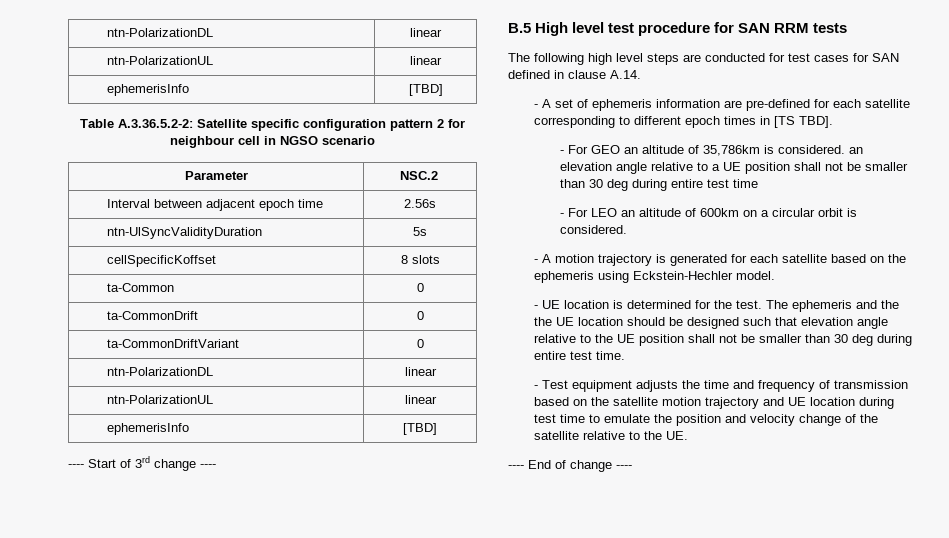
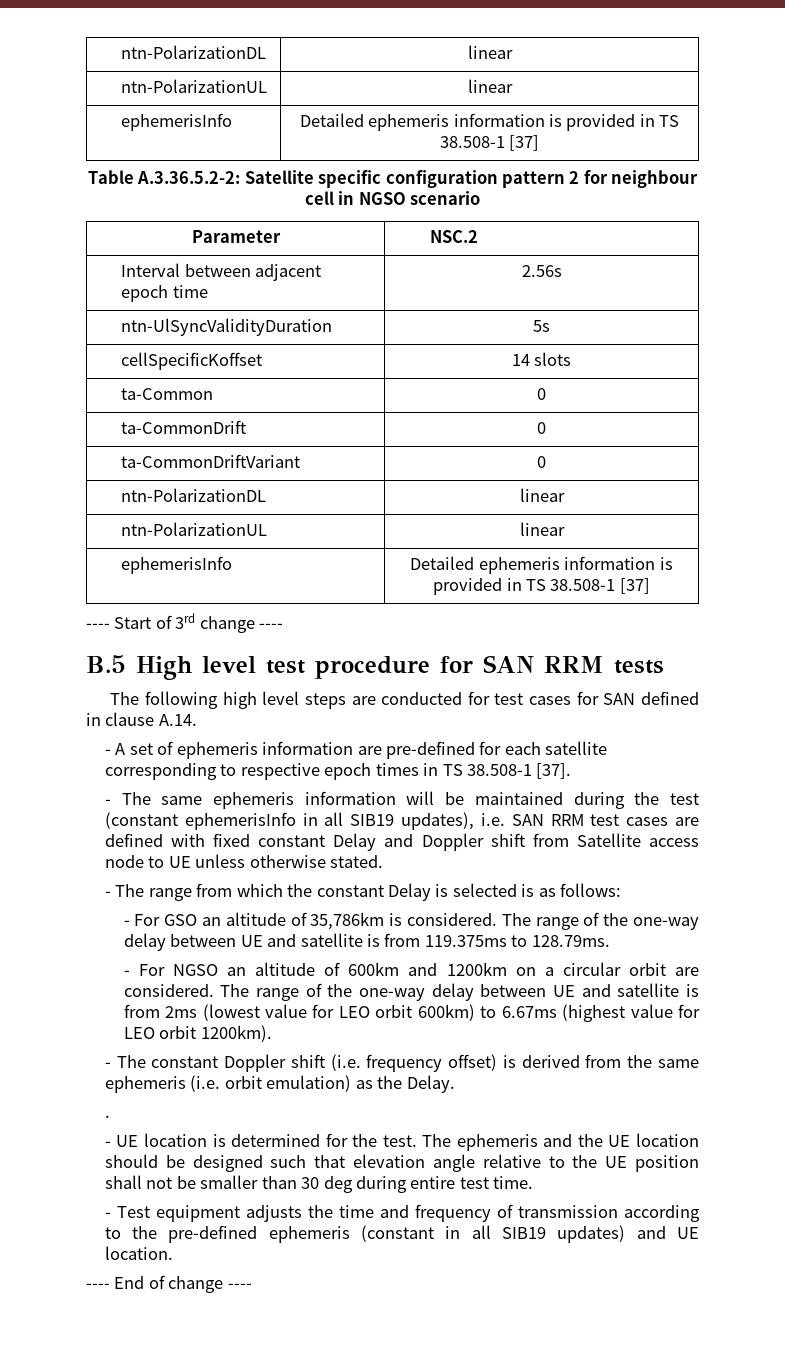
[106,28,213,37] [409,28,442,37] [106,56,213,65] [409,56,442,65] [106,84,189,96] [408,84,443,96] ntn-PolarizationDL | linear // ntn-PolarizationUL | linear // ephemerisInfo | [TBD] -> [121,45,267,59] [467,45,513,59] [121,79,268,93] [467,79,513,93] [121,113,233,131] [299,113,680,131] [439,135,540,151] ntn-PolarizationDL | linear // ntn-PolarizationUL | linear // ephemerisInfo | Detailed ephemeris information is provided in TS 38.508-1 [37]
[400,255,408,264] 8 -> [511,354,530,366] 14
[402,423,437,435] [TBD] -> [410,556,673,574] [433,578,650,595] Detailed ephemeris information is provided in TS 38.508-1 [37]
[633,116,681,125] different -> [240,763,320,780] respective
[773,116,833,128] [559,145,620,154] [TS TBD]. // - For GEO -> [442,763,572,779] [104,791,700,809] [104,812,700,830] [104,833,700,851] [104,854,384,868] [104,883,622,901] [123,914,198,926] TS 38.508-1 [37]. // - The same ephemeris information will be maintained during the test (constant ephemerisInfo in all SIB19 updates), i.e. SAN RRM test cases are defined with fixed constant Delay and Doppler shift from Satellite access node to UE unless otherwise stated. // - The range from which the constant Delay is selected is as follows: // - For GSO
[848,147,863,154] [559,162,908,174] [559,179,758,191] [559,208,617,217] an elevation angle relative to a UE position shall not be smaller than 30 deg during entire test time // - For LEO -> [501,912,699,930] [123,933,610,951] [123,964,218,976] The range of the one-way delay between UE and satellite is from 119.375ms to 128.79ms. // - For NGSO
(739, 212) none -> [408,962,507,976] and 1200km
[846,208,857,217] [559,225,627,234] [533,254,906,266] [533,271,775,283] is considered. // - A motion trajectory is generated for each satellite based on the ephemeris using Eckstein-Hechler model. -> [675,967,699,976] [123,983,699,1001] [123,1004,700,1022] [123,1025,272,1042] [104,1054,699,1072] [104,1075,455,1093] [104,1115,110,1118] are considered. The range of the one-way delay between UE and satellite is from 2ms (lowest value for LEO orbit 600km) to 6.67ms (highest value for LEO orbit 1200km). // - The constant Doppler shift (i.e. frequency offset) is derived from the same ephemeris (i.e. orbit emulation) as the Delay. // .
[533,317,552,326] the -> (603, 1140) none
[533,397,894,409] [533,414,878,426] [533,431,688,440] based on the satellite motion trajectory and UE location during test time to emulate the position and velocity change of the satellite relative to the UE. -> [624,1205,700,1222] [104,1225,699,1243] [104,1246,173,1260] according to the pre-defined ephemeris (constant in all SIB19 updates) and UE location.

